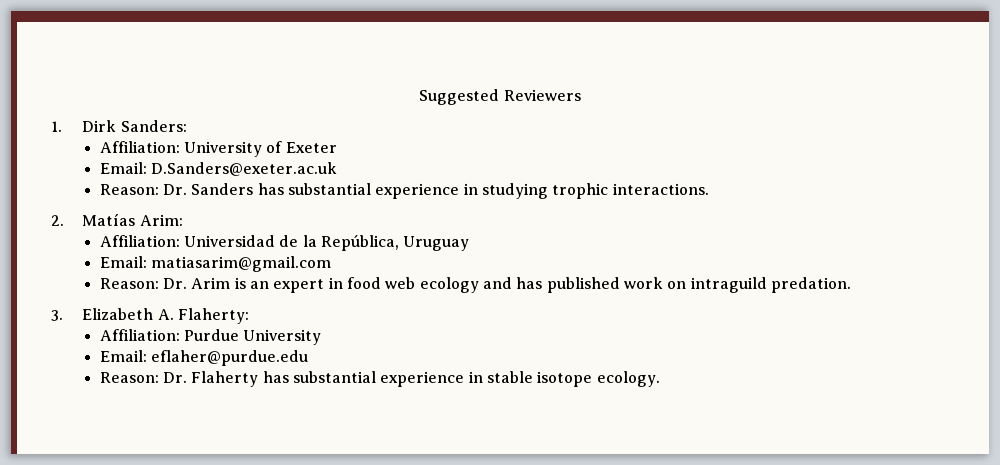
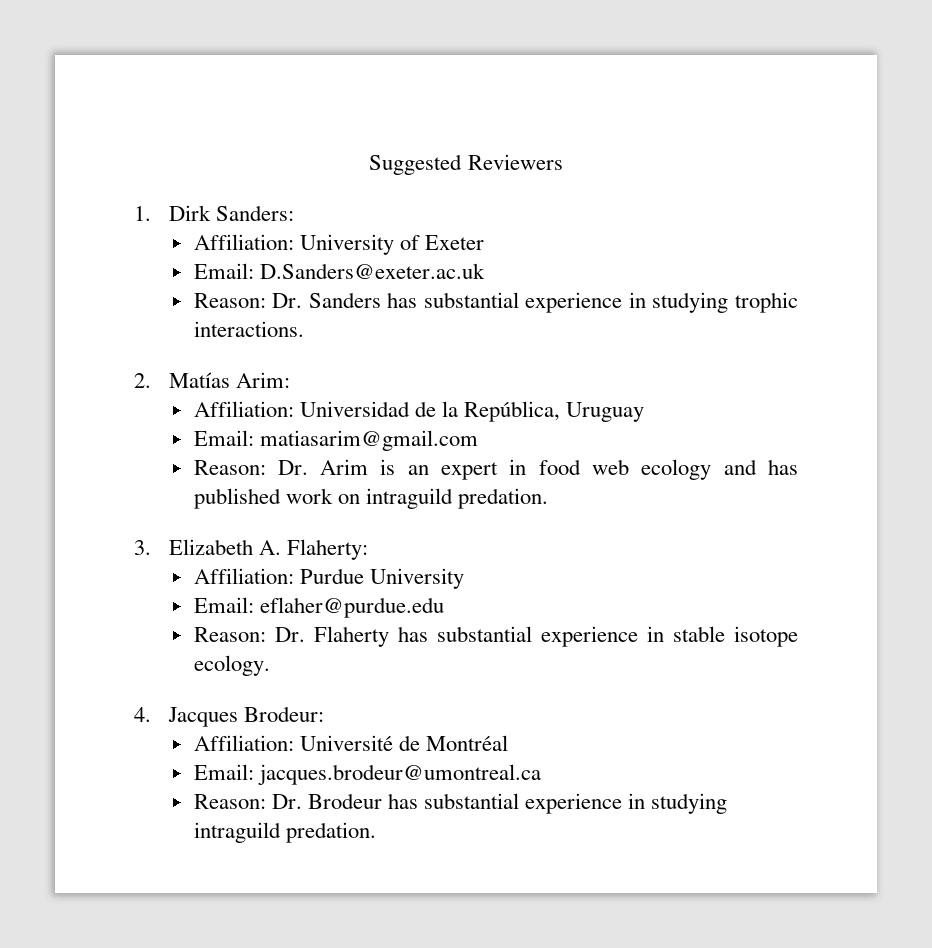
(660, 379) none -> [134,706,324,727] [193,735,508,751] [193,764,541,785] [193,793,728,814] [193,822,376,843] // 4. Jacques Brodeur: // Affiliation: Université de Montréal // Email: jacques.brodeur@umontreal.ca // Reason: Dr. Brodeur has substantial experience in studying intraguild predation.

